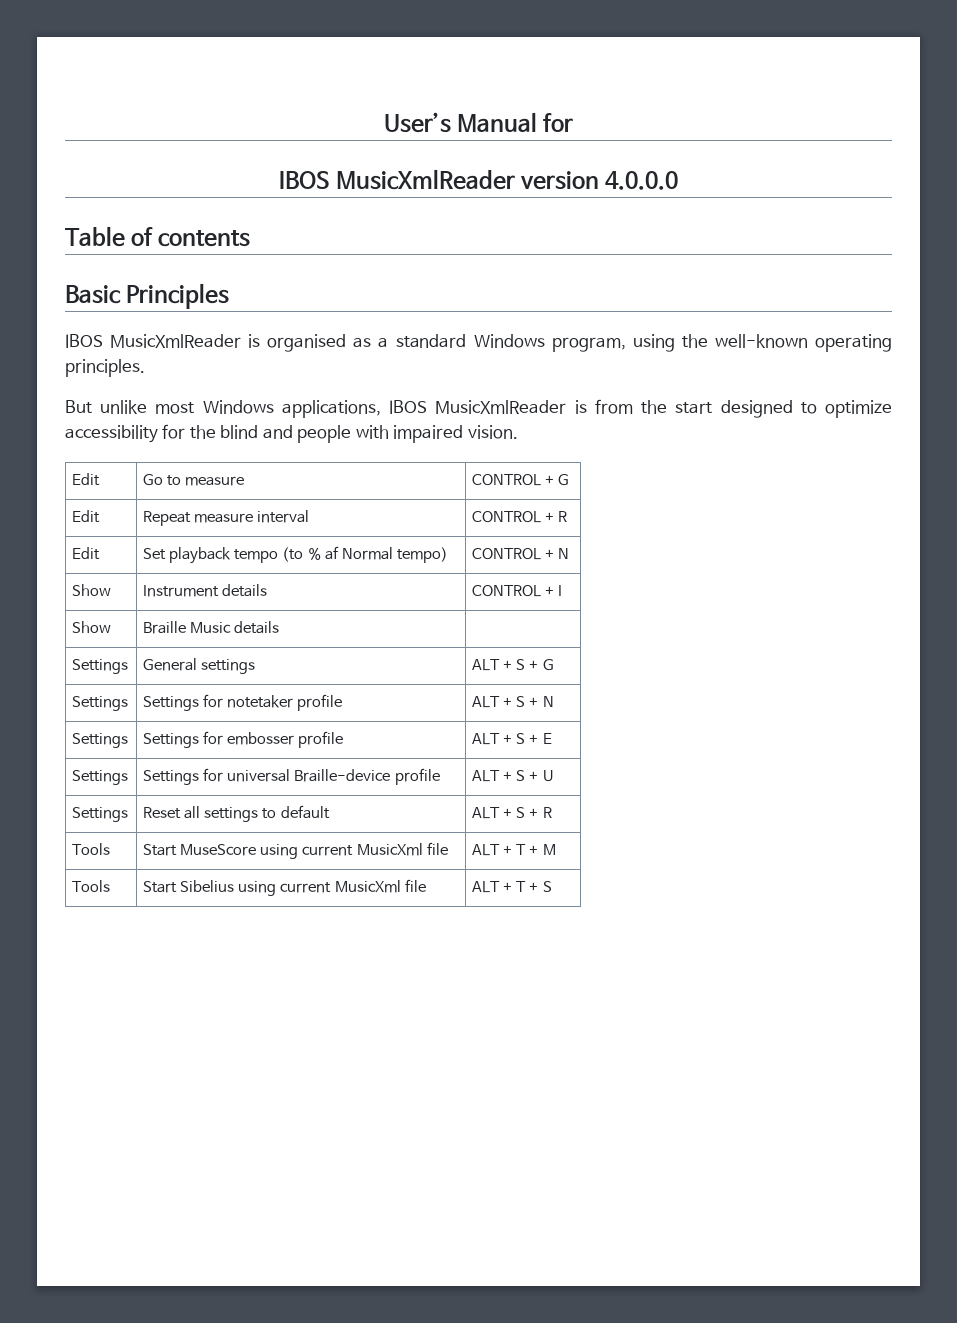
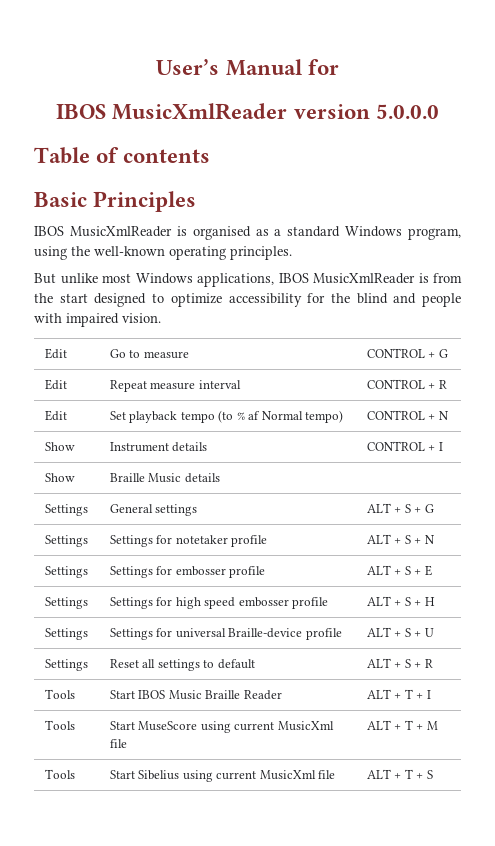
[605,171,679,190] 4.0.0.0 -> [375,104,439,119] 5.0.0.0
(552, 738) none -> [44,597,88,609] [109,597,329,609] [366,596,435,606] // Settings | Settings for high speed embosser profile | ALT + S + H
(552, 812) none -> [44,689,75,699] [109,690,282,700] [366,689,431,699] // Tools | Start IBOS Music Braille Reader | ALT + T + I

